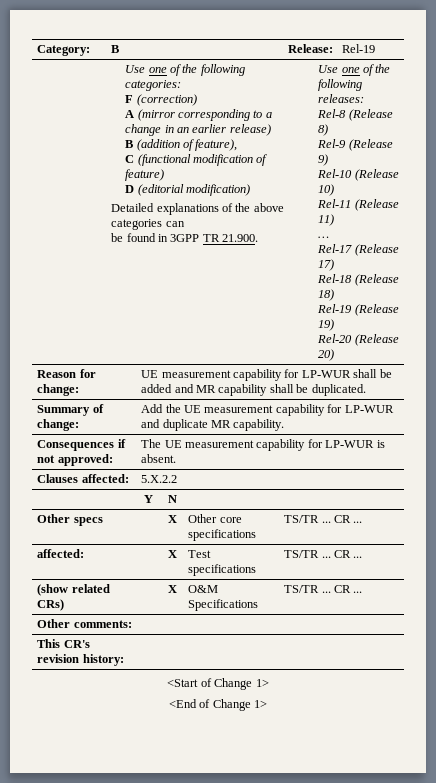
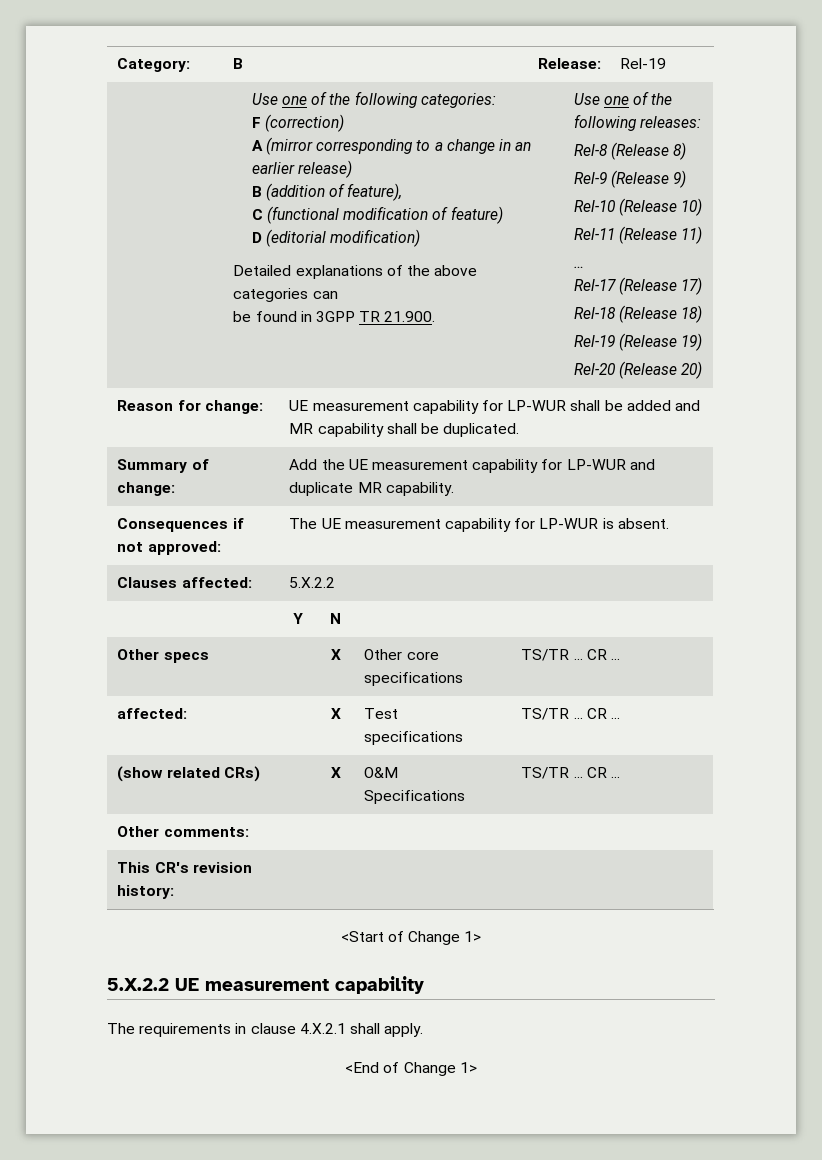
(269, 683) none -> [107,976,424,994] [107,1023,424,1037] // 5.X.2.2 UE measurement capability // The requirements in clause 4.X.2.1 shall apply.

